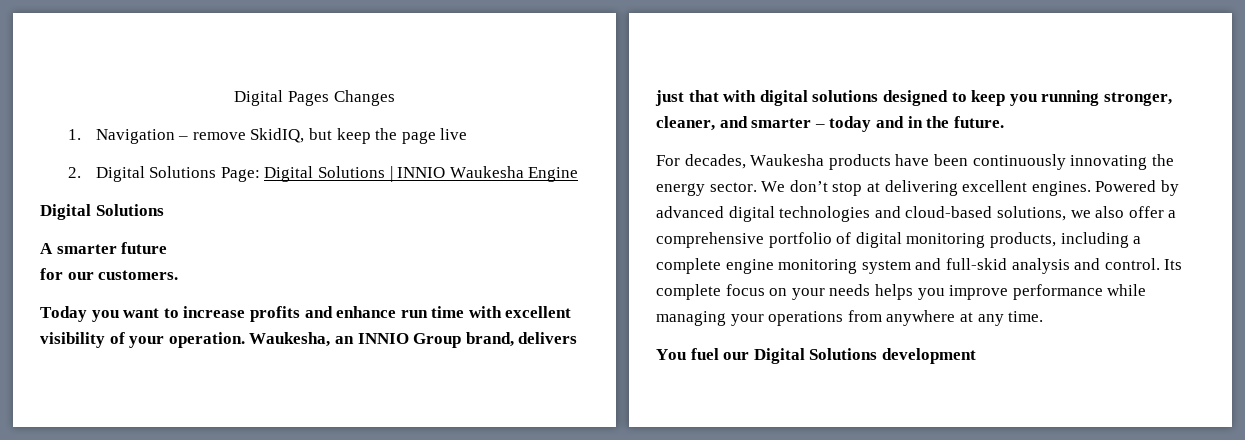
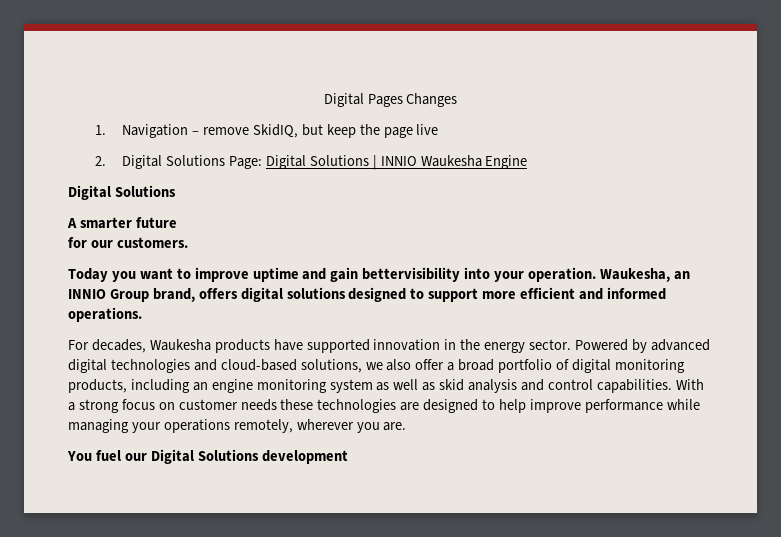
[183,306,572,322] [40,332,125,348] increase profits and enhance run time with excellent visibility of -> [194,267,491,282] improve uptime and gain bettervisibility into
[518,332,578,344] [655,90,1172,106] [656,116,1004,132] delivers just that with digital solutions designed to keep you running stronger, cleaner, and smarter – today and in the future. -> [198,287,666,302] [68,307,142,322] offers digital solutions designed to support more efficient and informed operations.
[933,154,1174,170] [656,180,1091,196] been continuously innovating the energy sector. We don’t stop at delivering excellent engines. -> [306,339,572,353] supported innovation in the energy sector.
[656,232,764,248] comprehensive -> [458,359,495,371] broad
[1133,236,1142,244] [656,258,721,274] a complete -> [192,382,208,391] an
[915,258,1183,274] [656,284,945,300] and full-skid analysis and control. Its complete focus on your needs helps you -> [376,379,704,393] [68,399,527,413] as well as skid analysis and control capabilities. With a strong focus on customer needs these technologies are designed to help
[847,310,1044,326] from anywhere at any time. -> [233,419,407,433] remotely, wherever you are.

